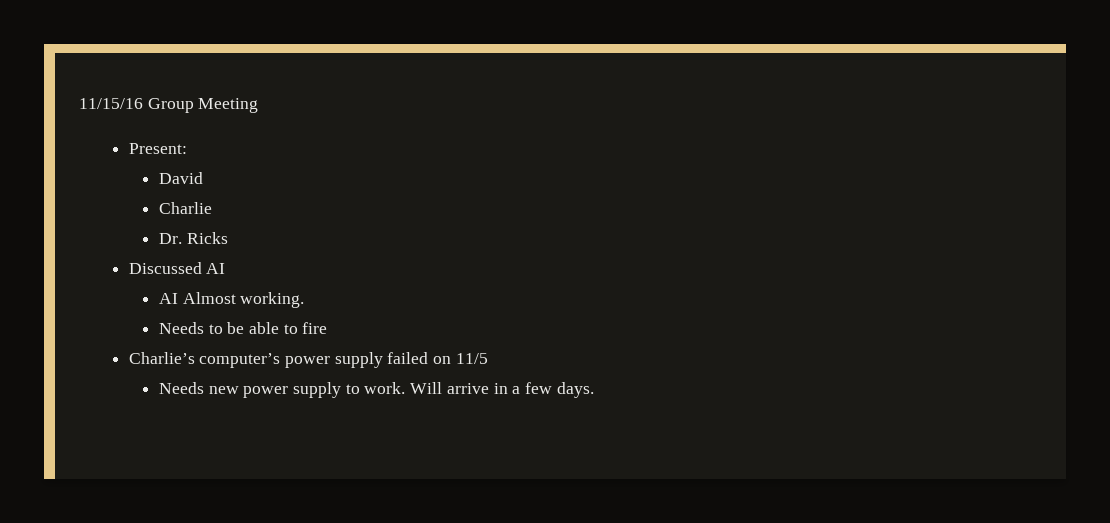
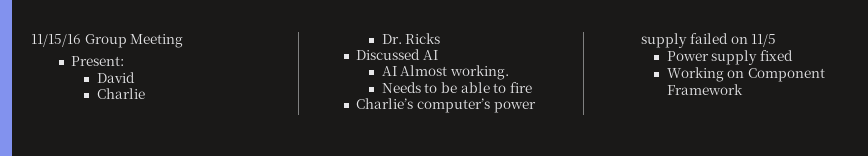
[158,382,594,398] Needs new power supply to work. Will arrive in a few days. -> [666,50,793,65] [666,67,825,82] [666,84,743,95] Power supply fixed // Working on Component Framework

